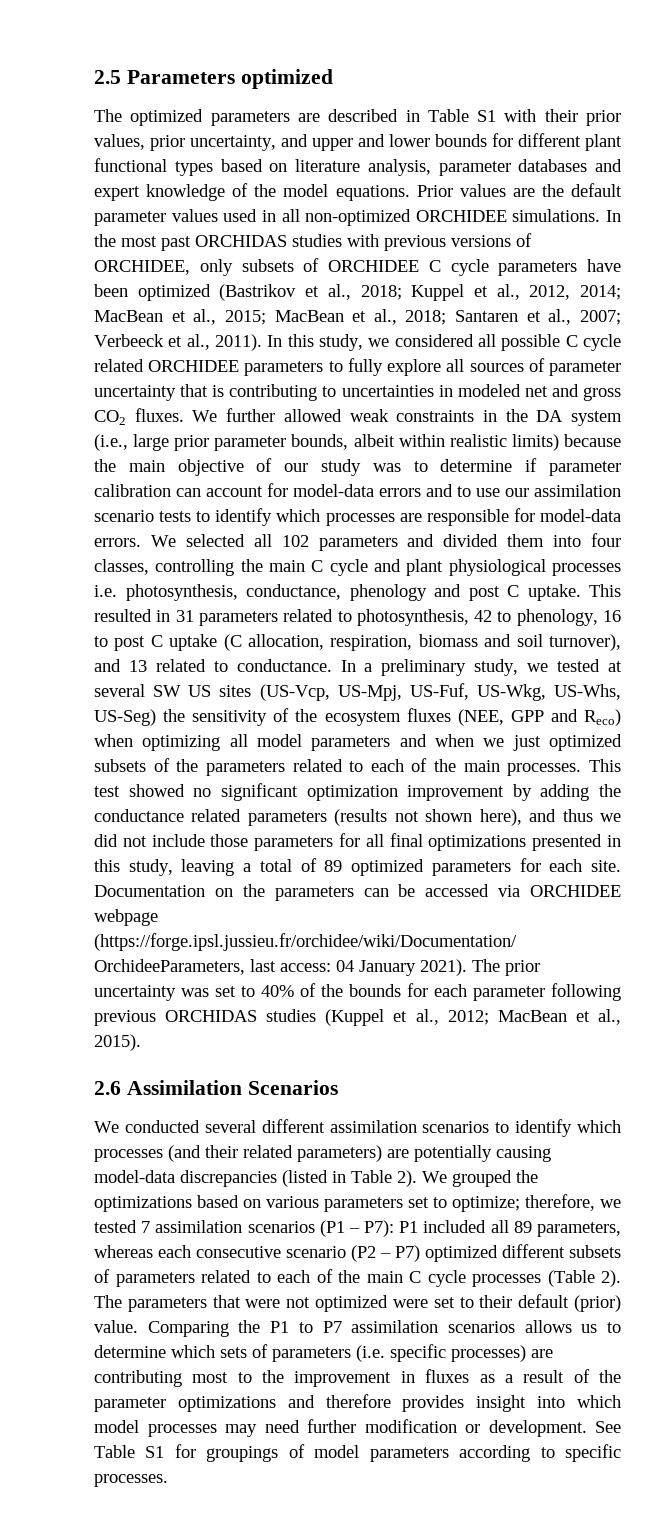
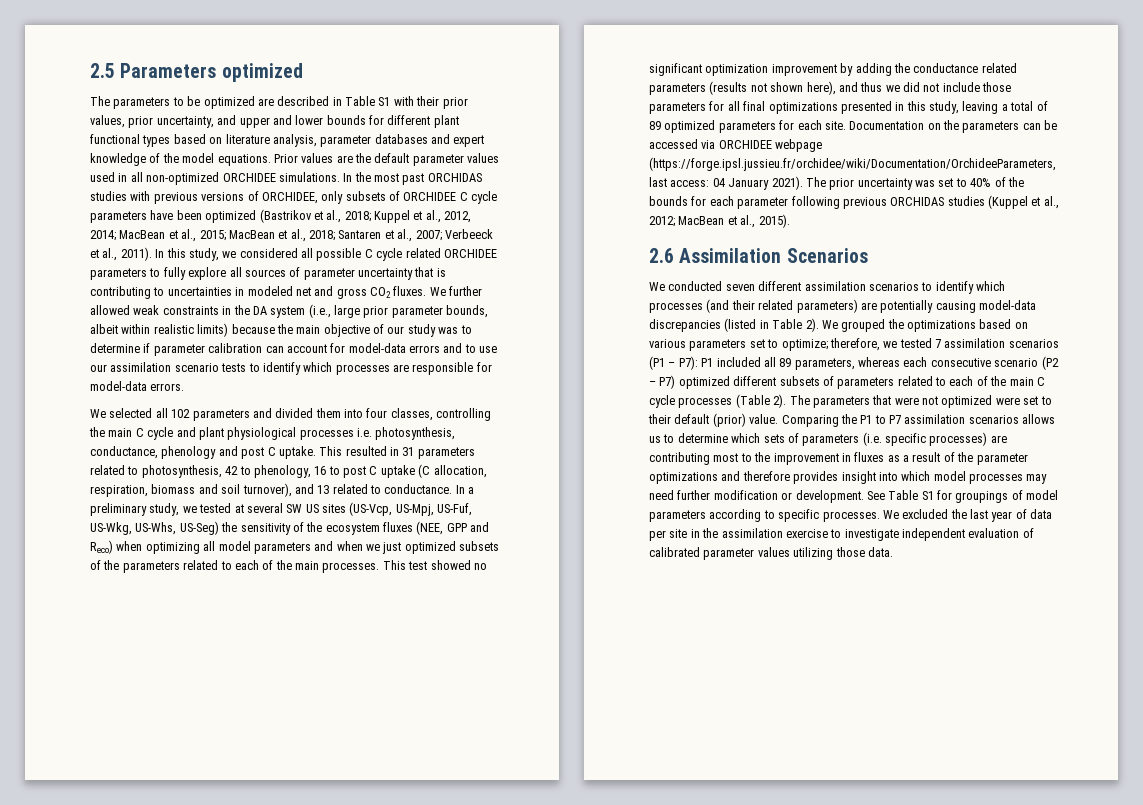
[130,109,290,126] optimized parameters -> [113,96,255,109] parameters to be optimized
(141, 542) none -> (185, 387) //
[204,1120,256,1133] several -> [725,284,755,291] seven
(168, 1480) none -> [882,509,1053,522] [649,528,1034,541] [649,547,893,560] We excluded the last year of data per site in the assimilation exercise to investigate independent evaluation of calibrated parameter values utilizing those data.

